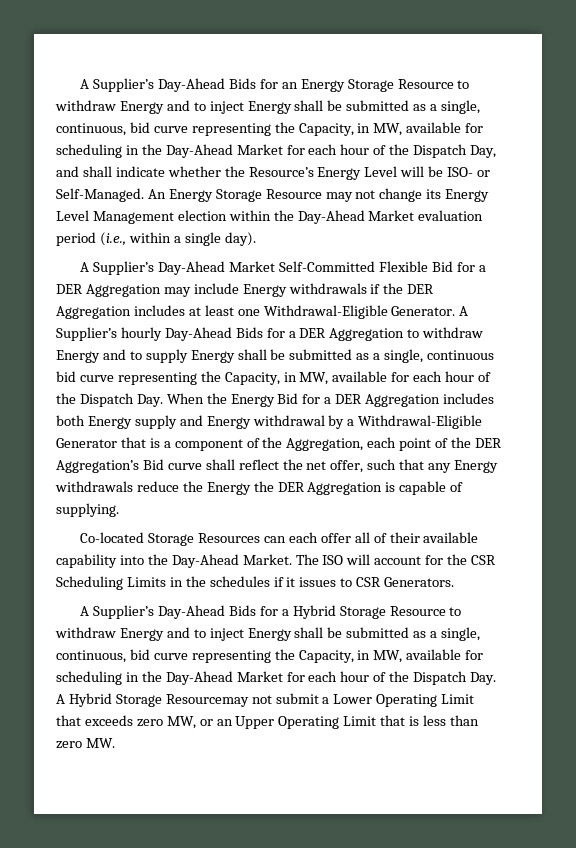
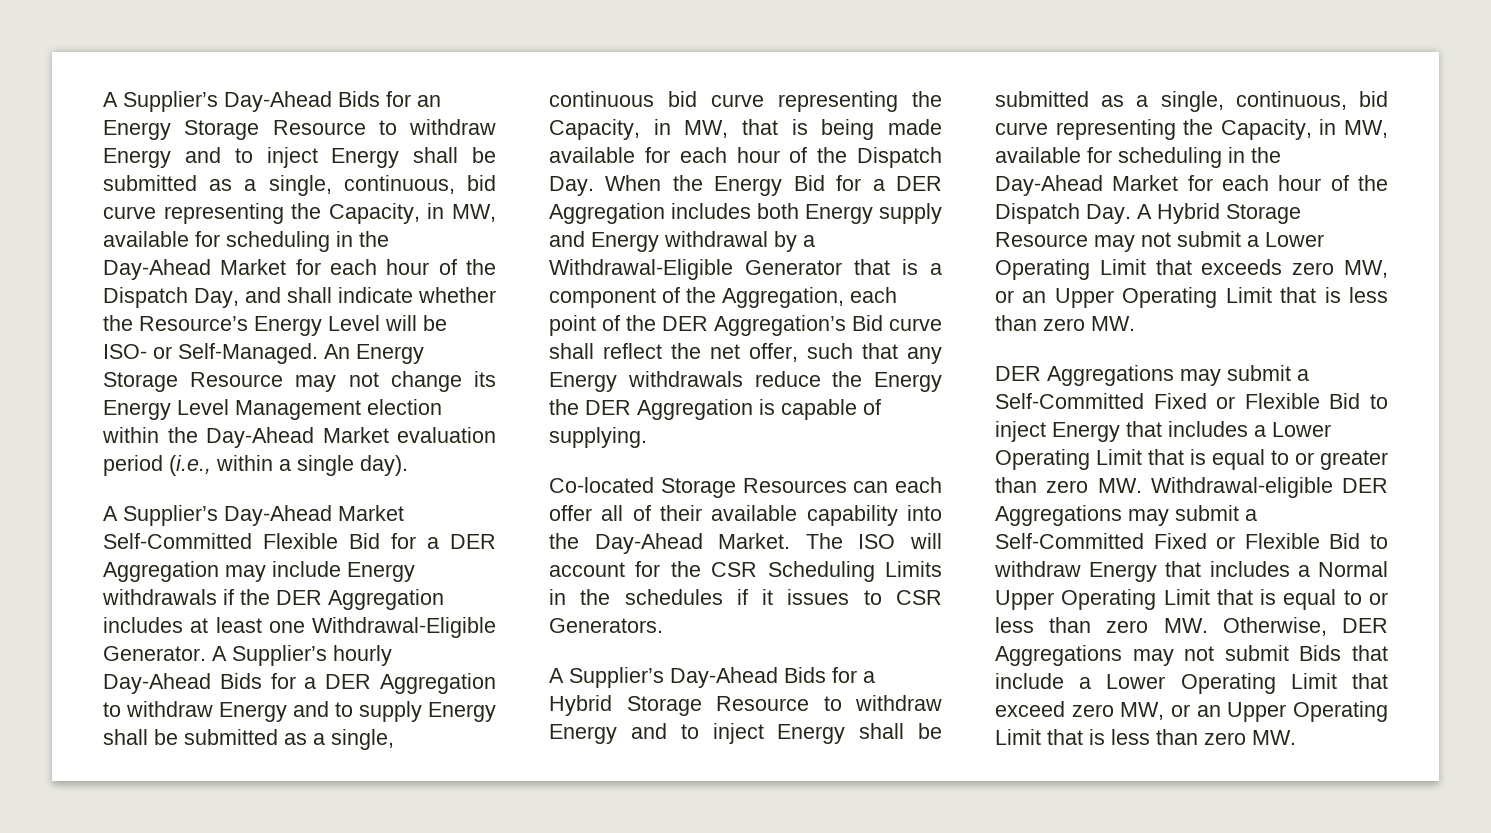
(329, 378) none -> [742,119,942,140] that is being made
[165,694,249,707] Resourcemay -> [995,232,1135,252] Resource may
(115, 743) none -> [995,365,1309,386] [995,393,1388,409] [995,421,1331,442] [995,449,1388,470] [995,477,1388,498] [995,505,1257,526] [995,533,1388,549] [994,561,1388,582] [995,589,1388,610] [995,617,1388,636] [995,645,1388,666] [995,673,1388,694] [995,701,1388,722] [995,729,1296,745] // DER Aggregations may submit a Self-Committed Fixed or Flexible Bid to inject Energy that includes a Lower Operating Limit that is equal to or greater than zero MW. Withdrawal-eligible DER Aggregations may submit a Self-Committed Fixed or Flexible Bid to withdraw Energy that includes a Normal Upper Operating Limit that is equal to or less than zero MW. Otherwise, DER Aggregations may not submit Bids that include a Lower Operating Limit that exceed zero MW, or an Upper Operating Limit that is less than zero MW.

